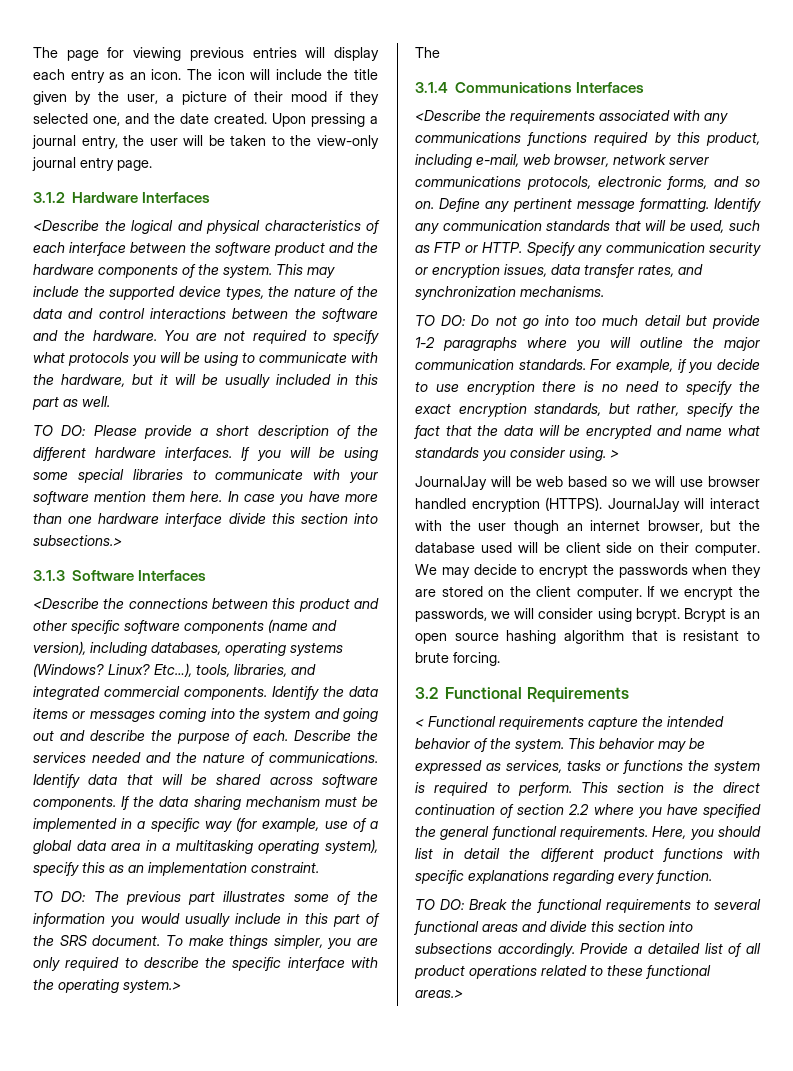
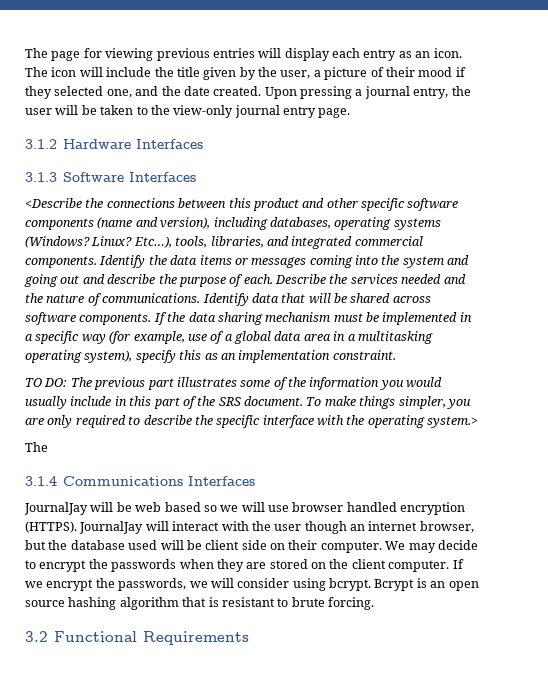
[33,220,380,234] [33,242,378,256] [33,264,335,278] [33,286,378,300] [33,308,378,322] [33,330,379,344] [33,352,378,366] [33,374,378,388] [32,396,110,410] [33,425,378,439] [33,447,379,461] [33,469,378,483] [33,491,378,505] [33,513,378,527] [33,535,122,546] // <Describe the logical and physical characteristics of each interface between the software product and the hardware components of the system. This may include the supported device types, the nature of the data and control interactions between the software and the hardware. You are not required to specify what protocols you will be using to communicate with the hardware, but it will be usually included in this part as well. // TO DO: Please provide a short description of the different hardware interfaces. If you will be using some special libraries to communicate with your software mention them here. In case you have more than one hardware interface divide this section into subsections.> -> (204, 144) none
[415,110,728,124] [415,132,760,146] [415,154,709,168] [415,176,760,190] [415,198,761,212] [415,220,760,234] [415,242,761,256] [415,264,703,278] [415,286,604,300] [415,315,760,329] [415,337,760,351] [415,359,760,373] [415,381,760,395] [415,403,760,417] [414,425,760,439] [415,447,619,461] // <Describe the requirements associated with any communications functions required by this product, including e-mail, web browser, network server communications protocols, electronic forms, and so on. Define any pertinent message formatting. Identify any communication standards that will be used, such as FTP or HTTP. Specify any communication security or encryption issues, data transfer rates, and synchronization mechanisms. // TO DO: Do not go into too much detail but provide 1-2 paragraphs where you will outline the major communication standards. For example, if you decide to use encryption there is no need to specify the exact encryption standards, but rather, specify the fact that the data will be encrypted and name what standards you consider using. > -> (256, 481) none
[415,716,724,730] [415,738,705,752] [415,760,760,774] [415,782,760,796] [415,804,761,818] [415,826,761,840] [415,848,760,862] [415,870,712,884] [415,899,761,913] [414,921,693,935] [415,943,761,957] [414,965,711,979] [415,990,463,998] // < Functional requirements capture the intended behavior of the system. This behavior may be expressed as services, tasks or functions the system is required to perform. This section is the direct continuation of section 2.2 where you have specified the general functional requirements. Here, you should list in detail the different product functions with specific explanations regarding every function. // TO DO: Break the functional requirements to several functional areas and divide this section into subsections accordingly. Provide a detailed list of all product operations related to these functional areas.> -> (250, 638) none

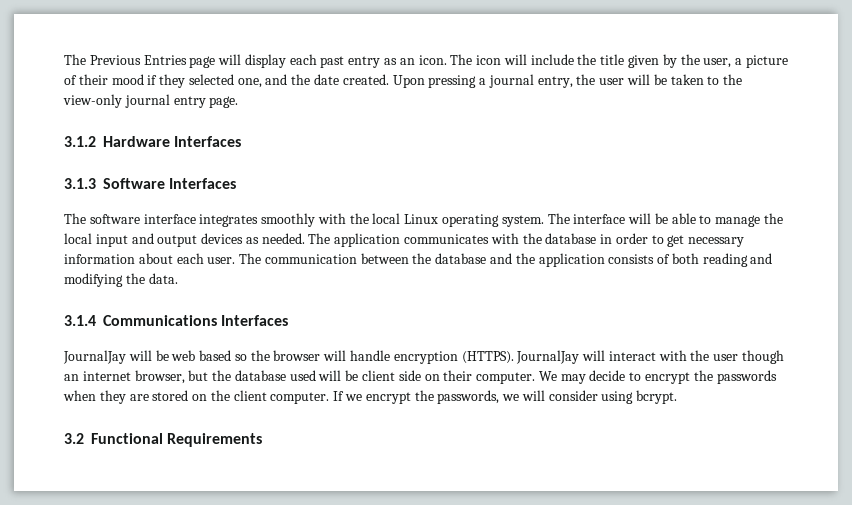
[25,48,255,61] The page for viewing previous entries -> [64,54,216,68] The Previous Entries page
(360, 53) none -> [320,56,345,68] past
[25,198,459,211] [25,217,441,230] [25,236,423,249] [25,255,470,268] [24,274,466,287] [25,293,431,306] [25,312,472,325] [25,331,433,344] [25,350,396,363] [25,377,443,390] [25,396,471,409] [25,415,479,428] [25,442,48,452] <Describe the connections between this product and other specific software components (name and version), including databases, operating systems (Windows? Linux? Etc…), tools, libraries, and integrated commercial components. Identify the data items or messages coming into the system and going out and describe the purpose of each. Describe the services needed and the nature of communications. Identify data that will be shared across software components. If the data sharing mechanism must be implemented in a specific way (for example, use of a global data area in a multitasking operating system), specify this as an implementation constraint. // TO DO: The previous part illustrates some of the information you would usually include in this part of the SRS document. To make things simpler, you are only required to describe the specific interface with the operating system.> // The -> [64,213,784,227] [64,233,745,247] [64,253,773,267] [64,273,178,287] The software interface integrates smoothly with the local Linux operating system. The interface will be able to manage the local input and output devices as needed. The application communicates with the database in order to get necessary information about each user. The communication between the database and the application consists of both reading and modifying the data.
[220,502,397,512] we will use browser handled -> [250,350,391,361] the browser will handle
[374,578,479,591] [25,597,374,610] Bcrypt is an open source hashing algorithm that is resistant to brute forcing. -> (678, 397) none

